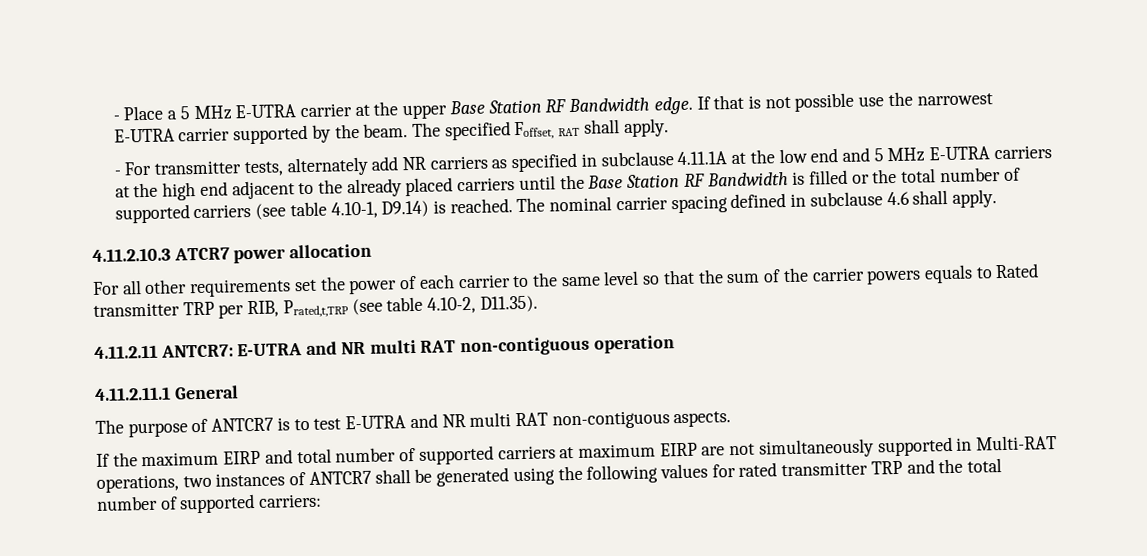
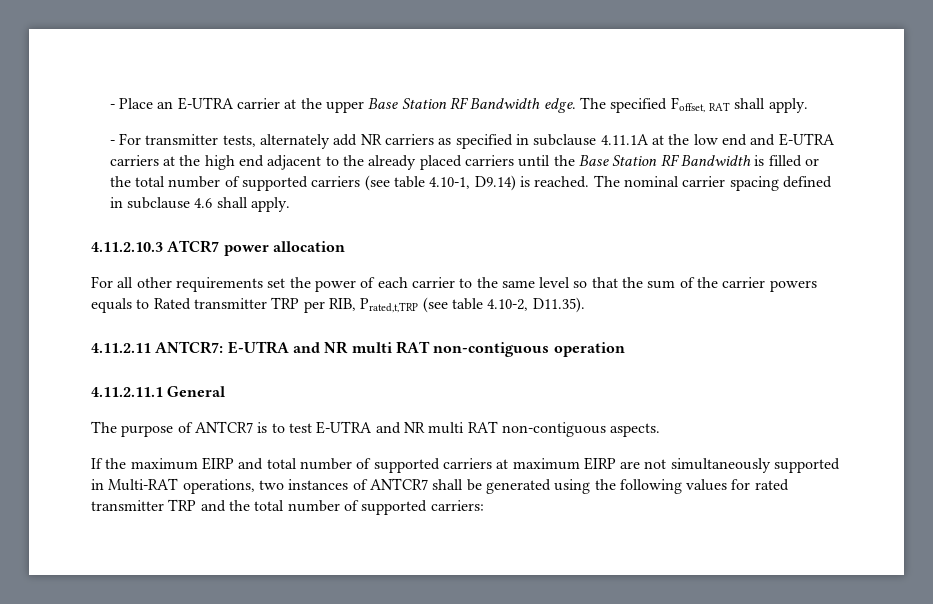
[167,105,232,121] a 5 MHz -> [157,101,174,109] an
[696,91,993,112] [113,123,409,145] If that is not possible use the narrowest E-UTRA carrier supported by the beam. -> (576, 105) none
[873,147,926,163] 5 MHz -> (776, 140) none

